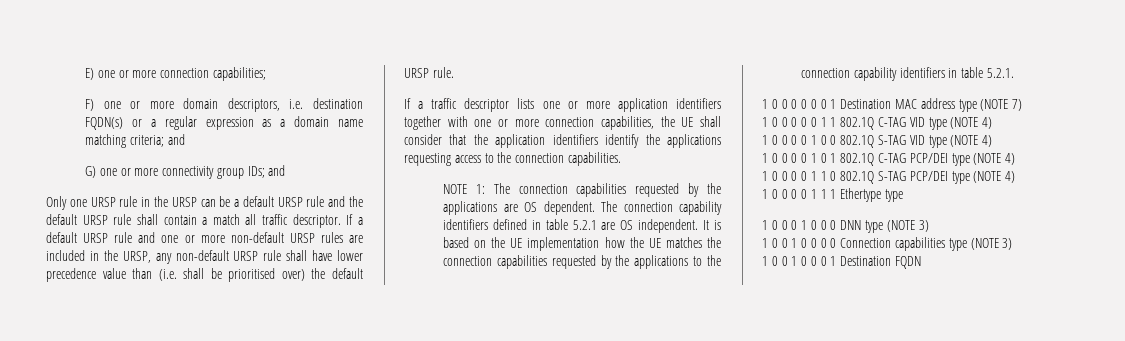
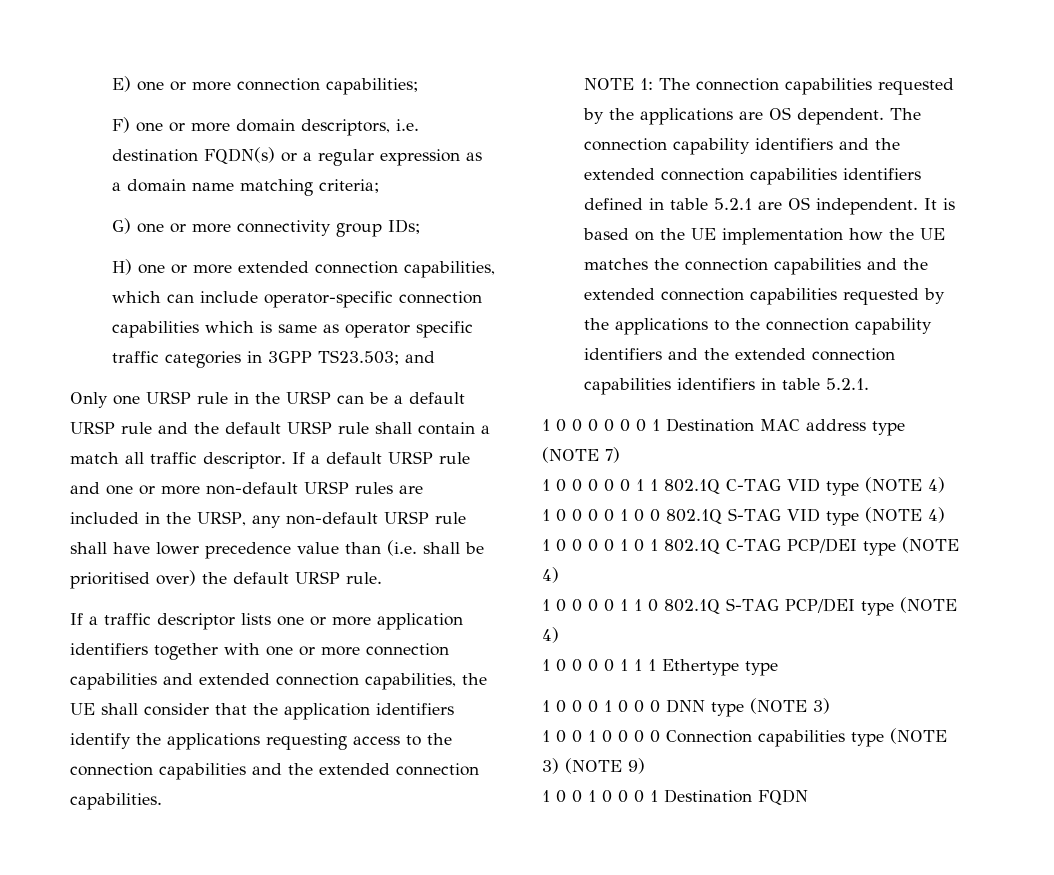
[167,134,185,145] and -> (379, 186) none
(265, 172) none -> [111,259,495,278] [111,291,482,308] [111,321,473,338] [111,350,399,368] // H) one or more extended connection capabilities, which can include operator-specific connection capabilities which is same as operator specific traffic categories in 3GPP TS23.503;
(595, 122) none -> [70,673,359,690] capabilities and extended connection
(565, 158) none -> [159,763,479,780] capabilities and the extended connection
(488, 224) none -> [838,138,900,150] [583,168,921,185] and the extended connection capabilities identifiers
(547, 262) none -> [866,258,928,270] [583,288,837,305] and the extended connection capabilities
(945, 72) none -> [667,348,895,361] [583,378,755,395] and the extended connection capabilities identifiers
(1013, 244) none -> [565,758,645,774] (NOTE 9)

